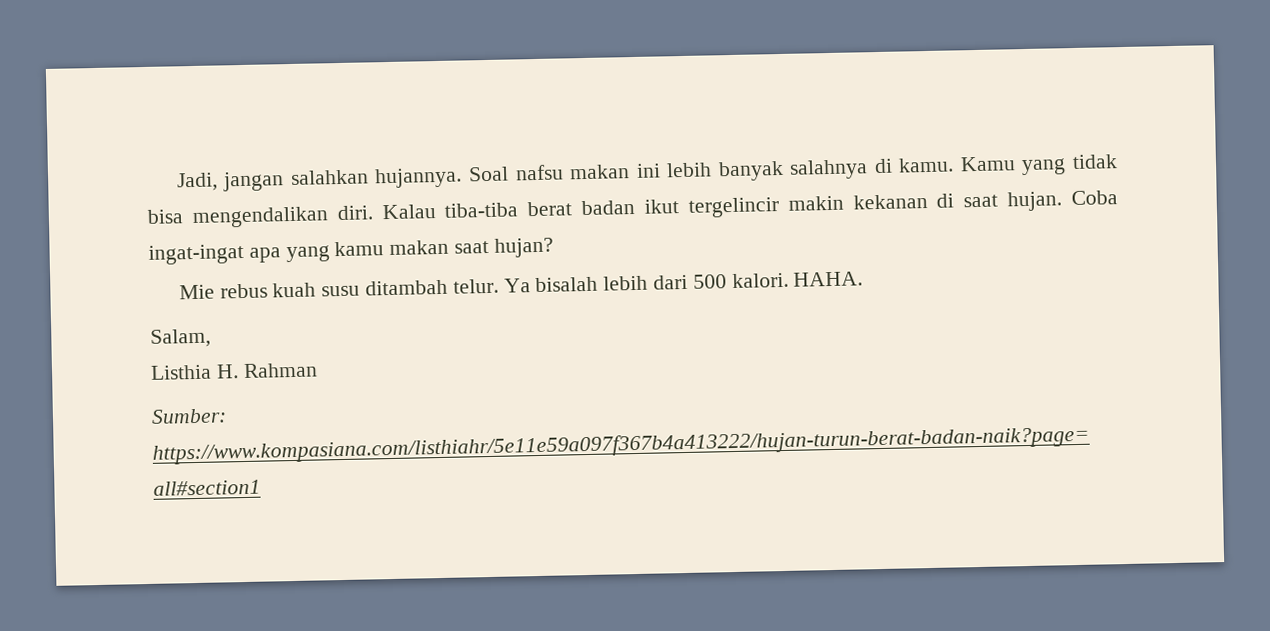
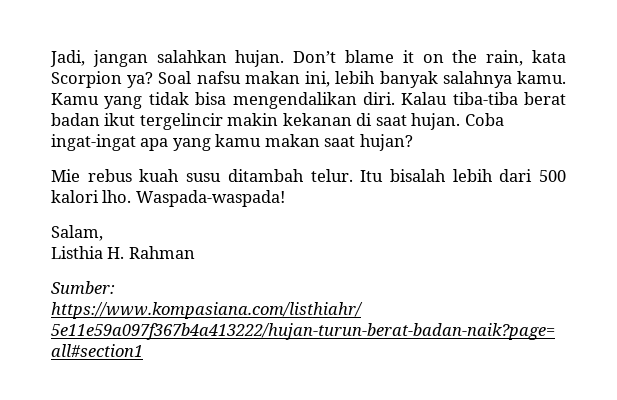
[374,167,463,189] hujannya. -> [235,50,567,67] [51,71,154,88] hujan. Don’t blame it on the rain, kata Scorpion ya?
[635,163,661,178] ini -> [305,71,331,87] ini,
[873,158,893,174] di -> (512, 79) none
[503,278,531,293] Ya -> [360,170,384,182] Itu
[731,271,864,289] kalori. HAHA. -> [51,190,285,207] kalori lho. Waspada-waspada!

